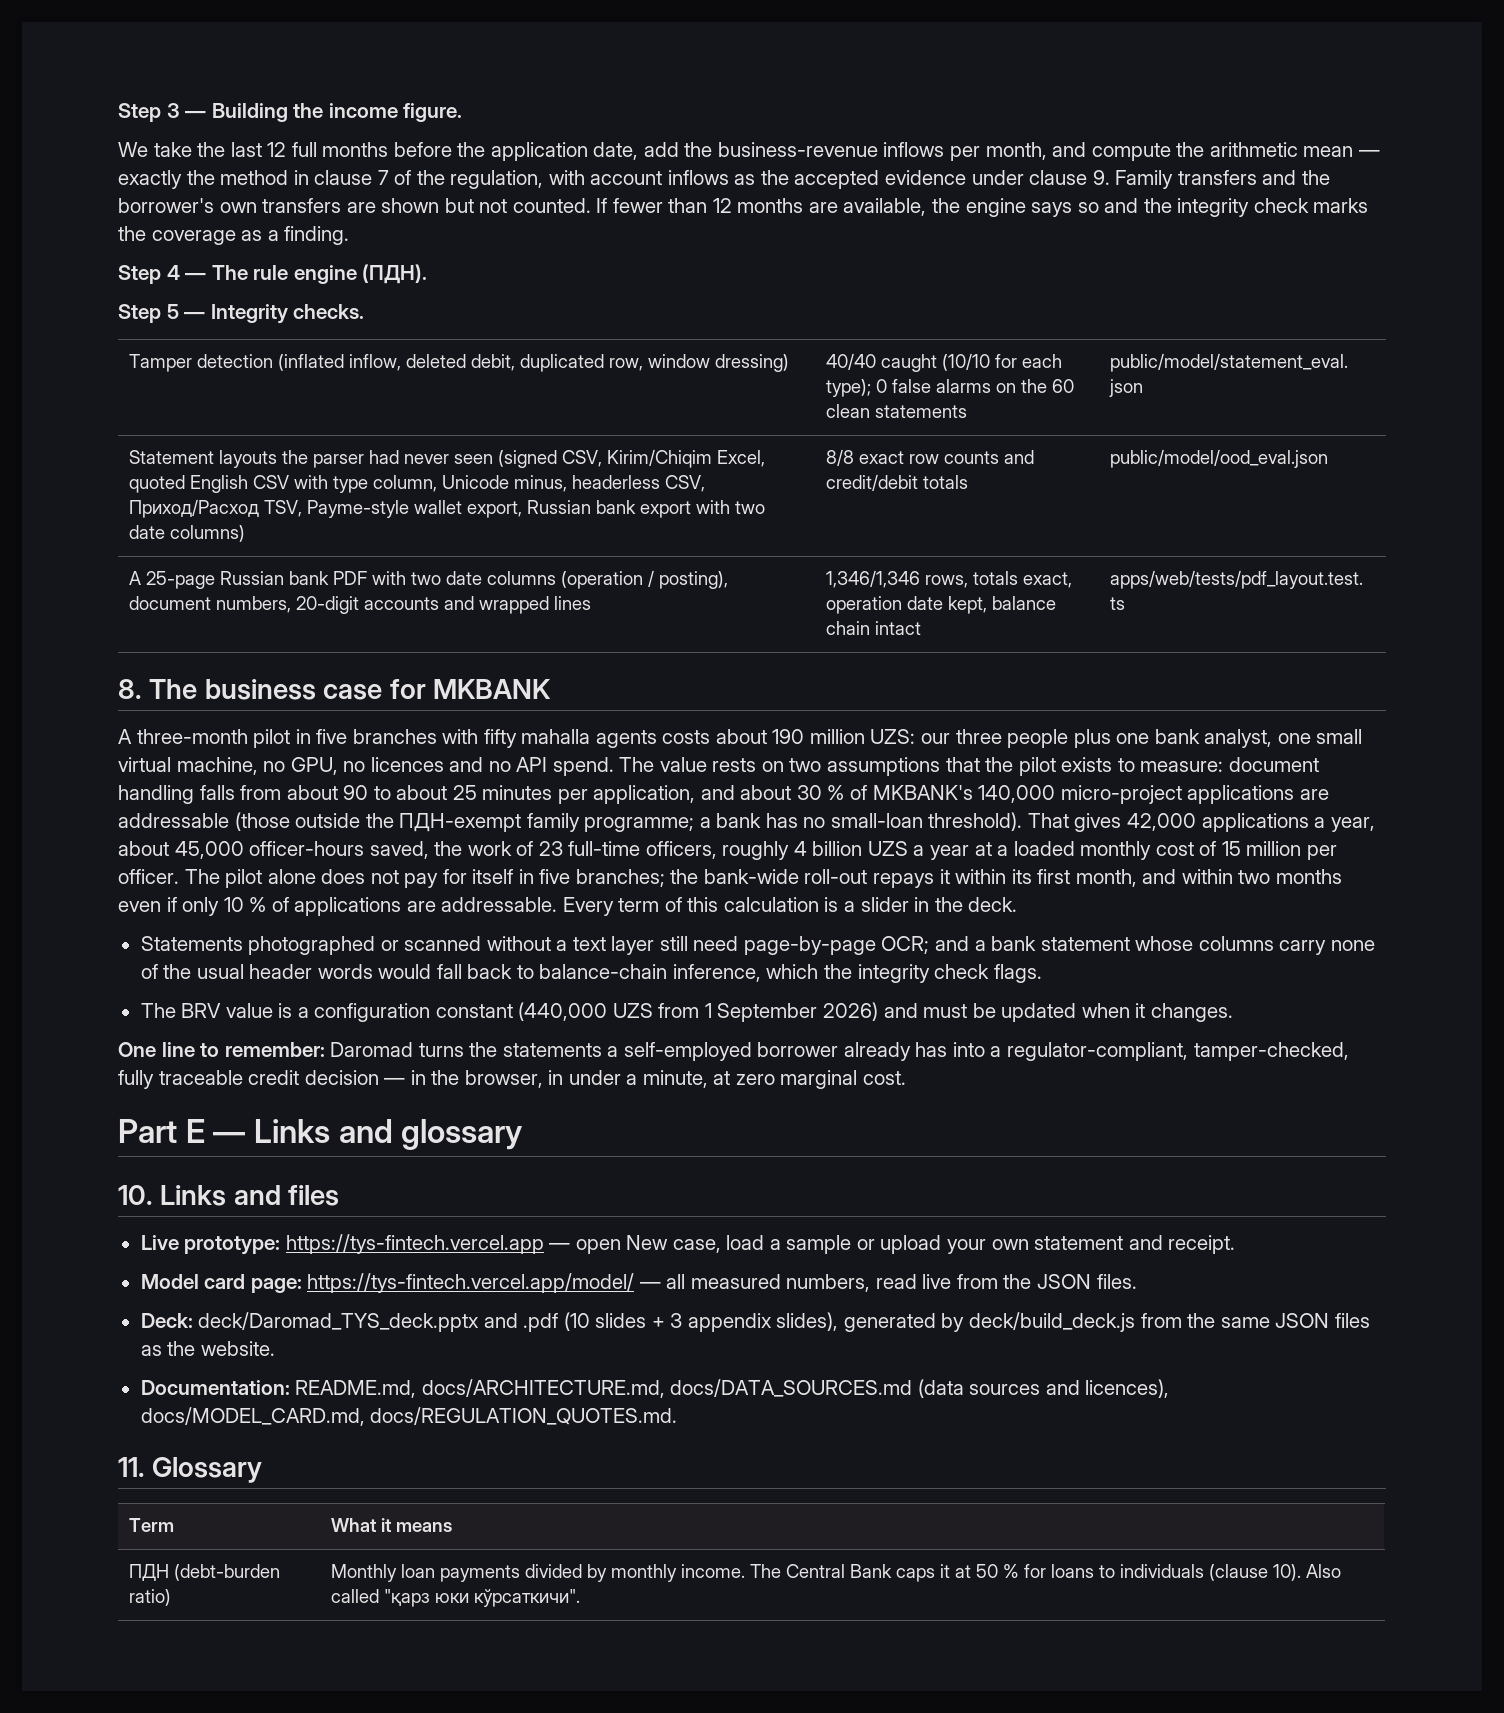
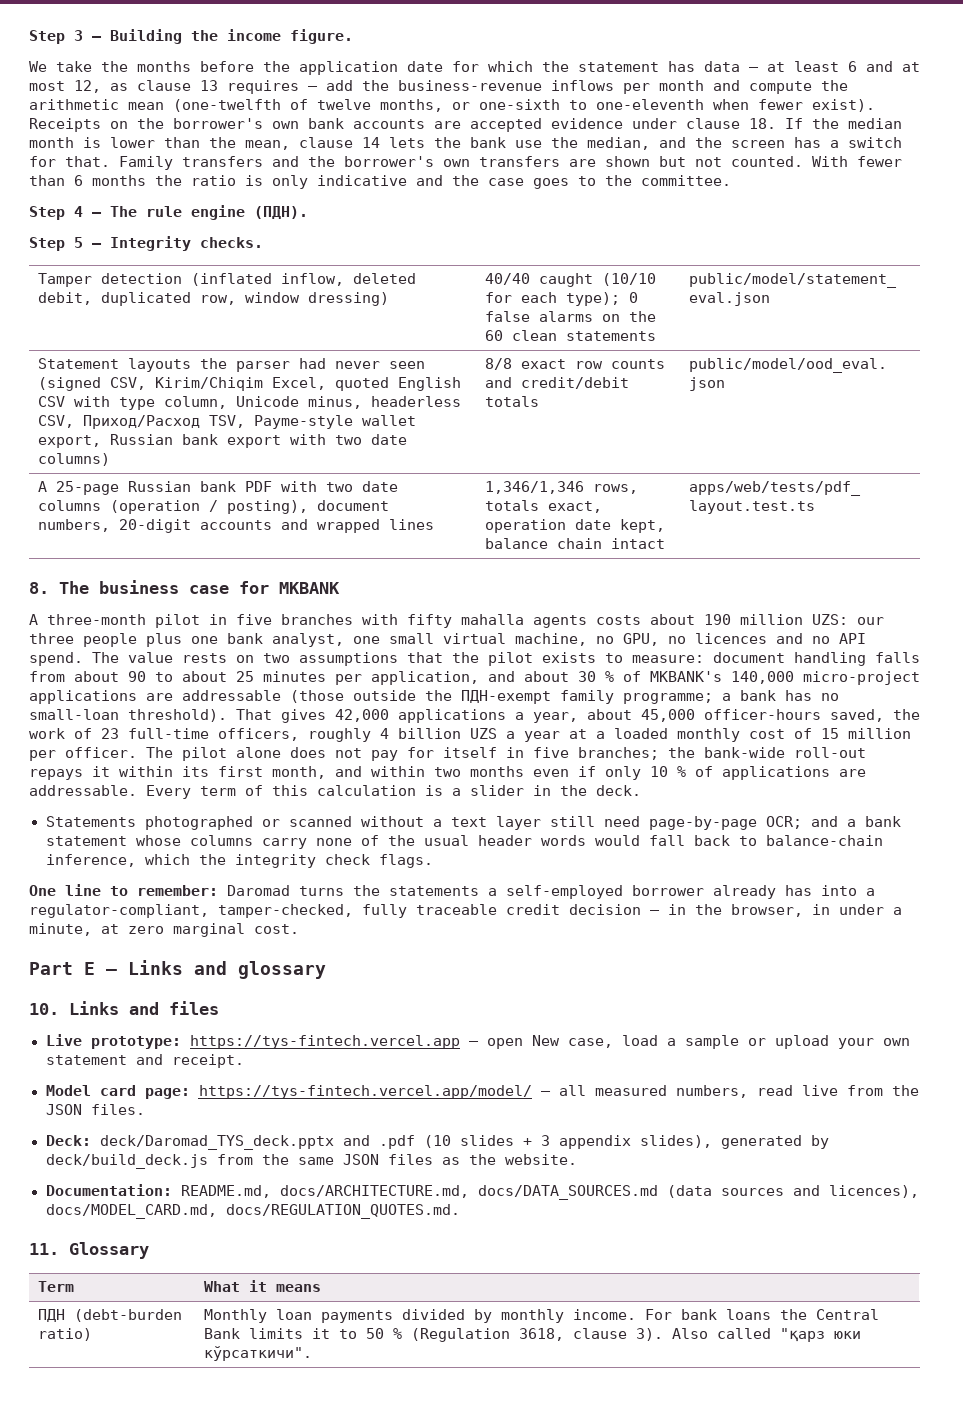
[230,142,317,157] last 12 full -> (128, 66) none
[593,142,639,160] date, -> [407,61,920,72] [29,80,318,94] date for which the statement has data — at least 6 and at most 12, as clause 13 requires —
[985,142,1047,160] month, -> [659,80,704,91] month
[1358,150,1380,157] [118,170,1110,189] — exactly the method in clause 7 of the regulation, with account inflows as the accepted evidence under clause 9. -> [173,99,875,112] [29,118,902,132] [29,137,902,150] [29,156,110,167] (one-twelfth of twelve months, or one-sixth to one-eleventh when fewer exist). Receipts on the borrower's own bank accounts are accepted evidence under clause 18. If the median month is lower than the mean, clause 14 lets the bank use the median, and the screen has a switch for that.
[596,198,608,213] If -> [812,156,848,167] With
[712,198,1369,217] [118,226,350,245] 12 months are available, the engine says so and the integrity check marks the coverage as a finding. -> [74,175,731,189] 6 months the ratio is only indicative and the case goes to the committee.
[140,1002,1233,1022] // The BRV value is a configuration constant (440,000 UZS from 1 September 2026) and must be updated when it changes. -> (433, 861) none
[750,1564,1302,1582] The Central Bank caps it at 50 % for loans to individuals (clause 10). -> [644,1309,879,1320] [203,1328,663,1342] For bank loans the Central Bank limits it to 50 % (Regulation 3618, clause 3).

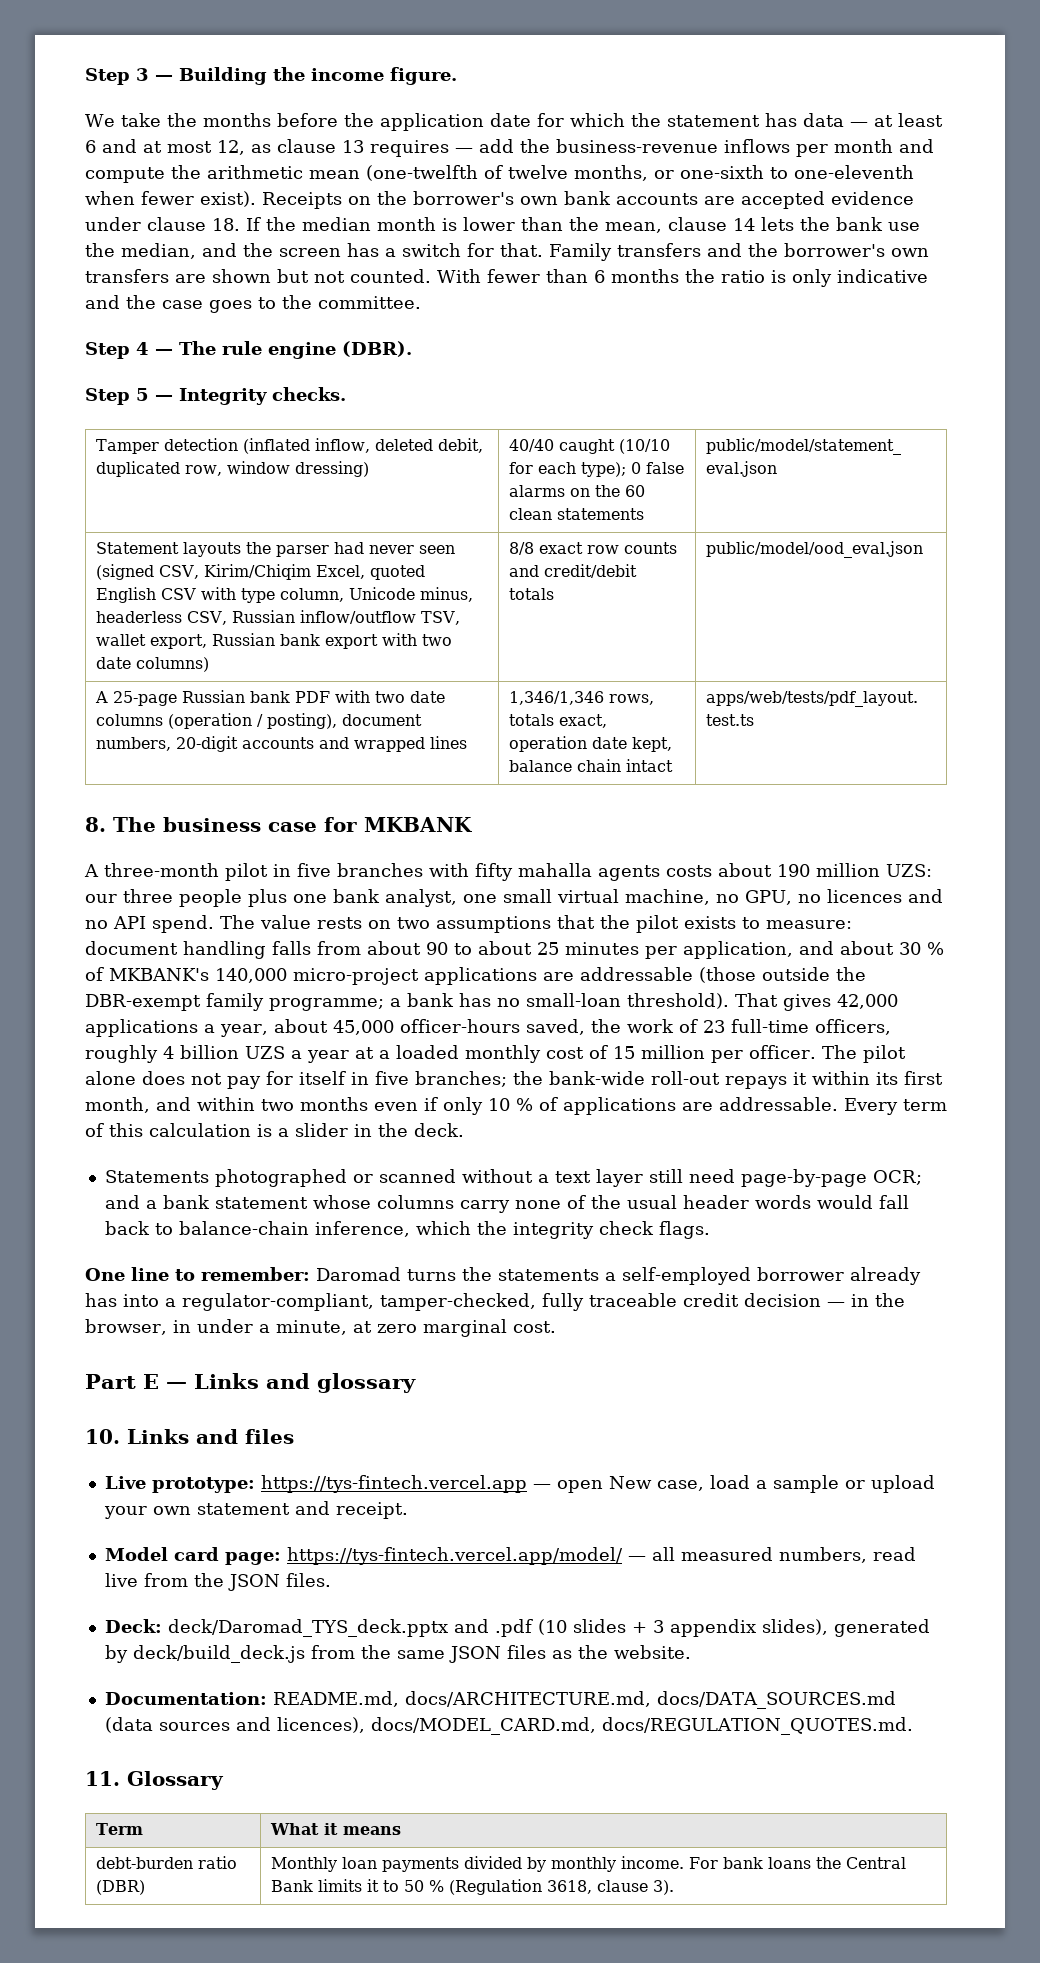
[254,206,308,219] (ПДН). -> [342,341,412,357] (DBR).
[82,415,353,429] Приход/Расход TSV, Payme-style -> [231,610,460,625] Russian inflow/outflow TSV,
[461,690,551,704] ПДН-exempt -> [85,994,201,1011] DBR-exempt
[37,1309,182,1322] [37,1328,92,1341] ПДН (debt-burden ratio) -> [95,1856,237,1869] [95,1880,145,1895] debt-burden ratio (DBR)
[671,1328,861,1342] [203,1346,312,1361] Also called "қарз юки кўрсаткичи". -> (674, 1887) none

